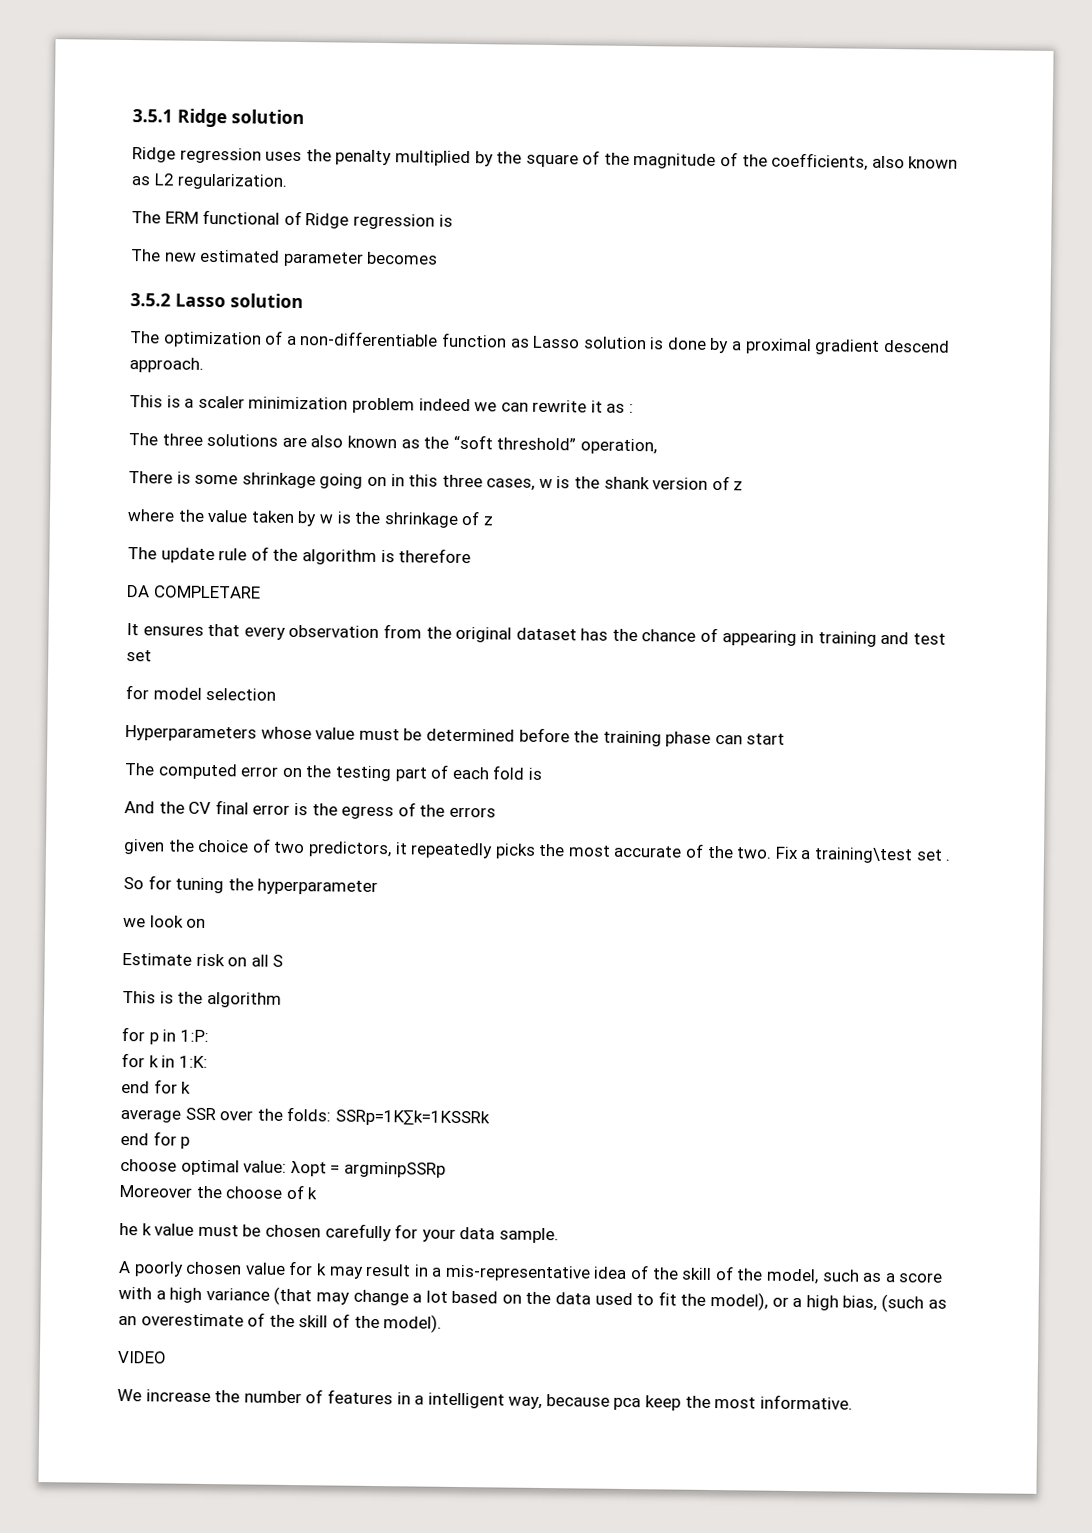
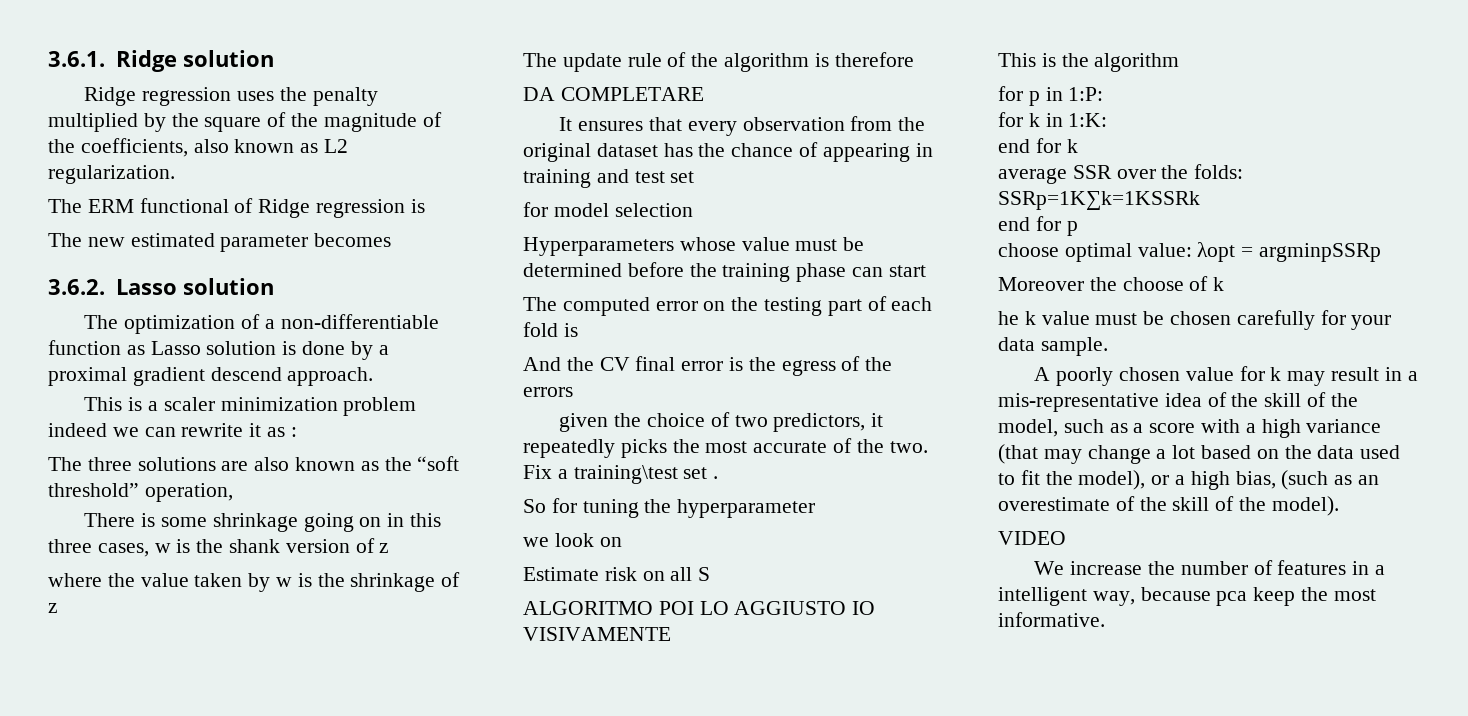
[132,109,173,123] 3.5.1 -> [48,51,105,67] 3.6.1.
[130,293,171,307] 3.5.2 -> [48,279,105,295] 3.6.2.
(284, 960) none -> [523,601,876,615] [523,627,671,641] // ALGORITMO POI LO AGGIUSTO IO VISIVAMENTE

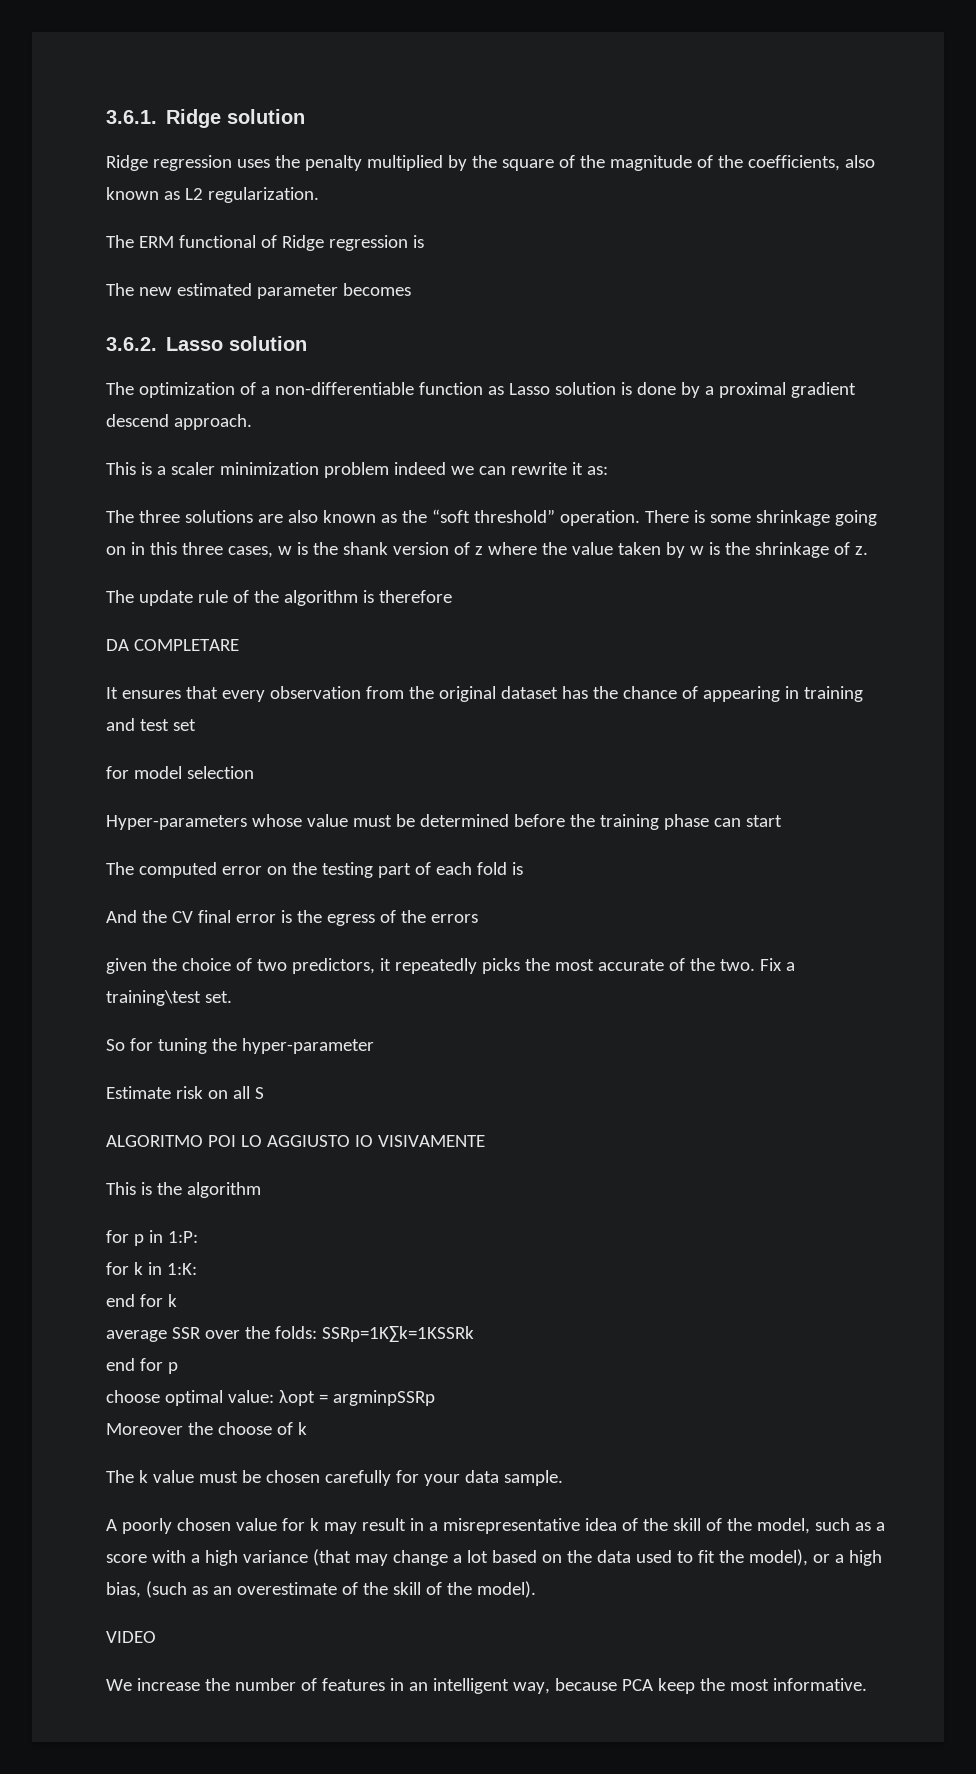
[267,427,297,437] as : -> [586,466,608,475] as:
[144,483,233,502] operation, // -> [559,510,640,526] operation.
(390, 548) // -> (483, 550) none
[48,603,58,613] z -> [854,546,868,555] z.
[523,237,674,256] Hyperparameters -> [106,815,247,830] Hyper-parameters
[683,467,719,479] set . -> [204,991,232,1003] set.
[677,499,816,518] [523,533,622,547] hyperparameter // we look on -> [241,1038,374,1054] hyper-parameter
[998,311,1019,325] he -> [106,1470,134,1483] The
[998,393,1159,412] mis-representative -> [442,1518,580,1534] misrepresentative
[1375,565,1386,575] a -> [408,1682,428,1691] an
[1216,591,1248,606] pca -> [621,1679,653,1691] PCA

